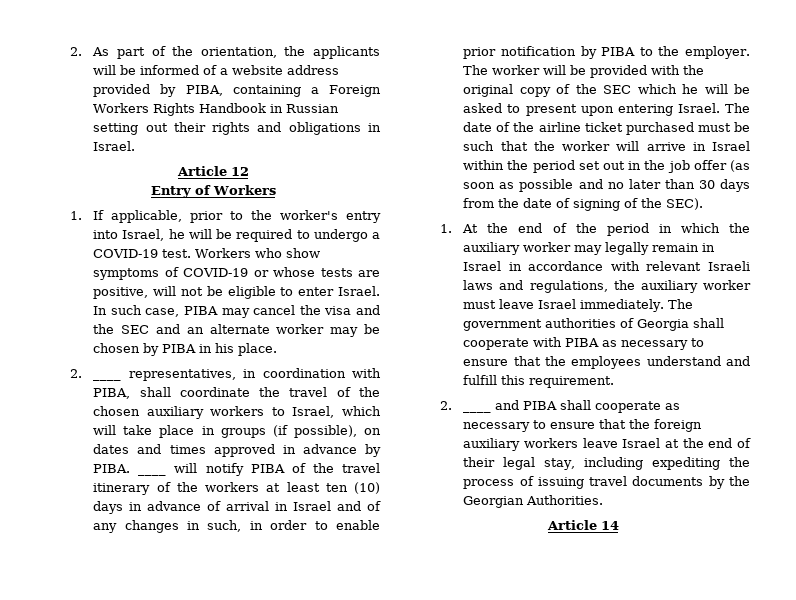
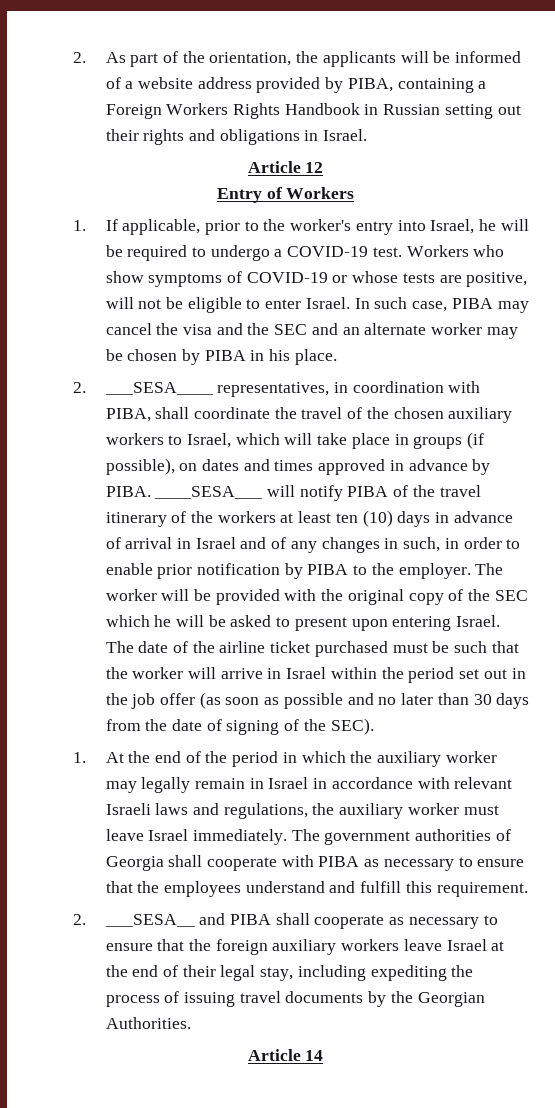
[93,378,122,381] ____ -> [104,382,213,395] ___SESA____
[138,473,167,476] ____ -> [154,486,263,499] ____SESA___
[463,410,492,413] ____ -> [104,914,195,927] ___SESA__

